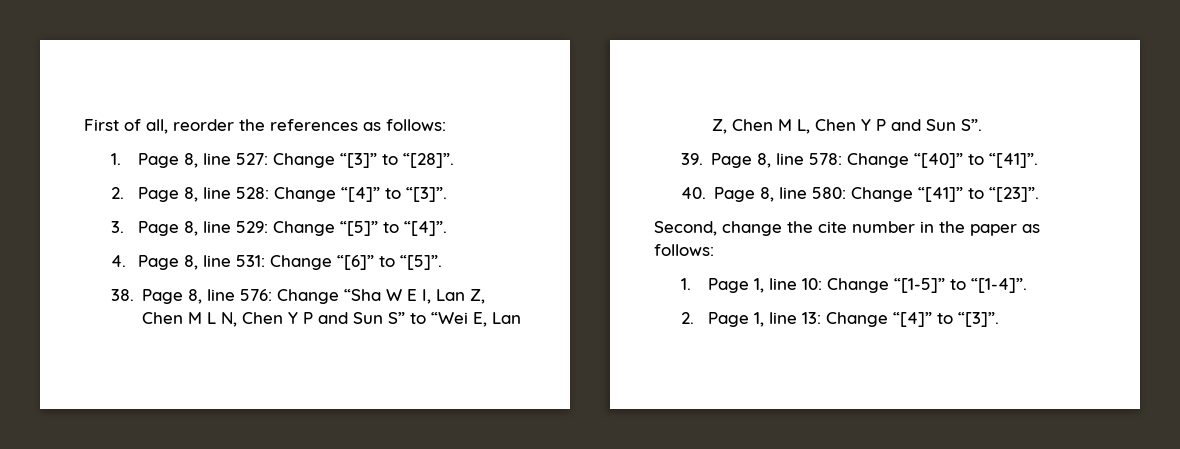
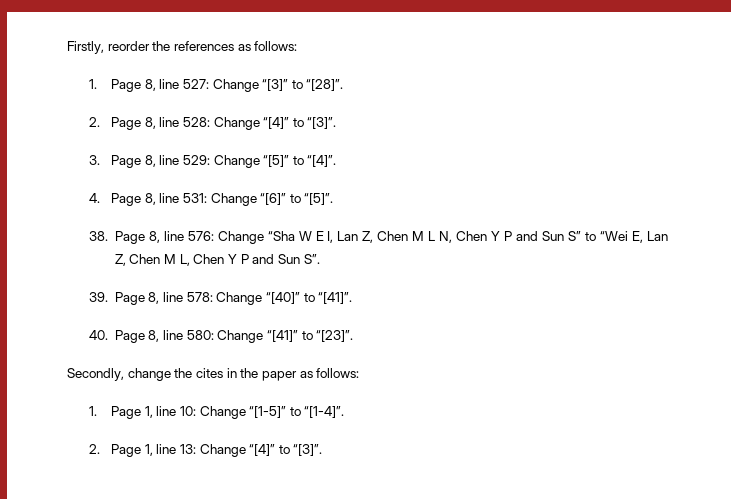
[84,119,168,134] First of all, -> [67,41,104,54] Firstly,
[654,221,717,236] Second, -> [67,368,124,381] Secondly,
[818,221,915,233] cite number -> [195,368,223,378] cites

